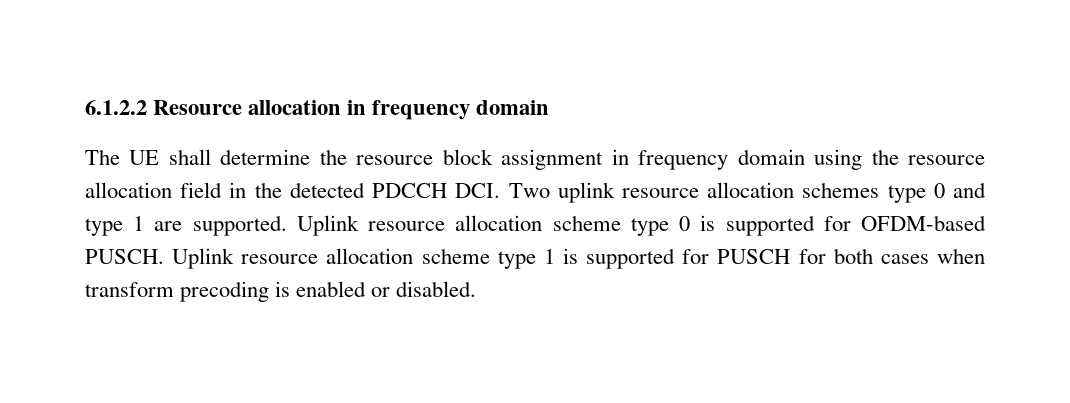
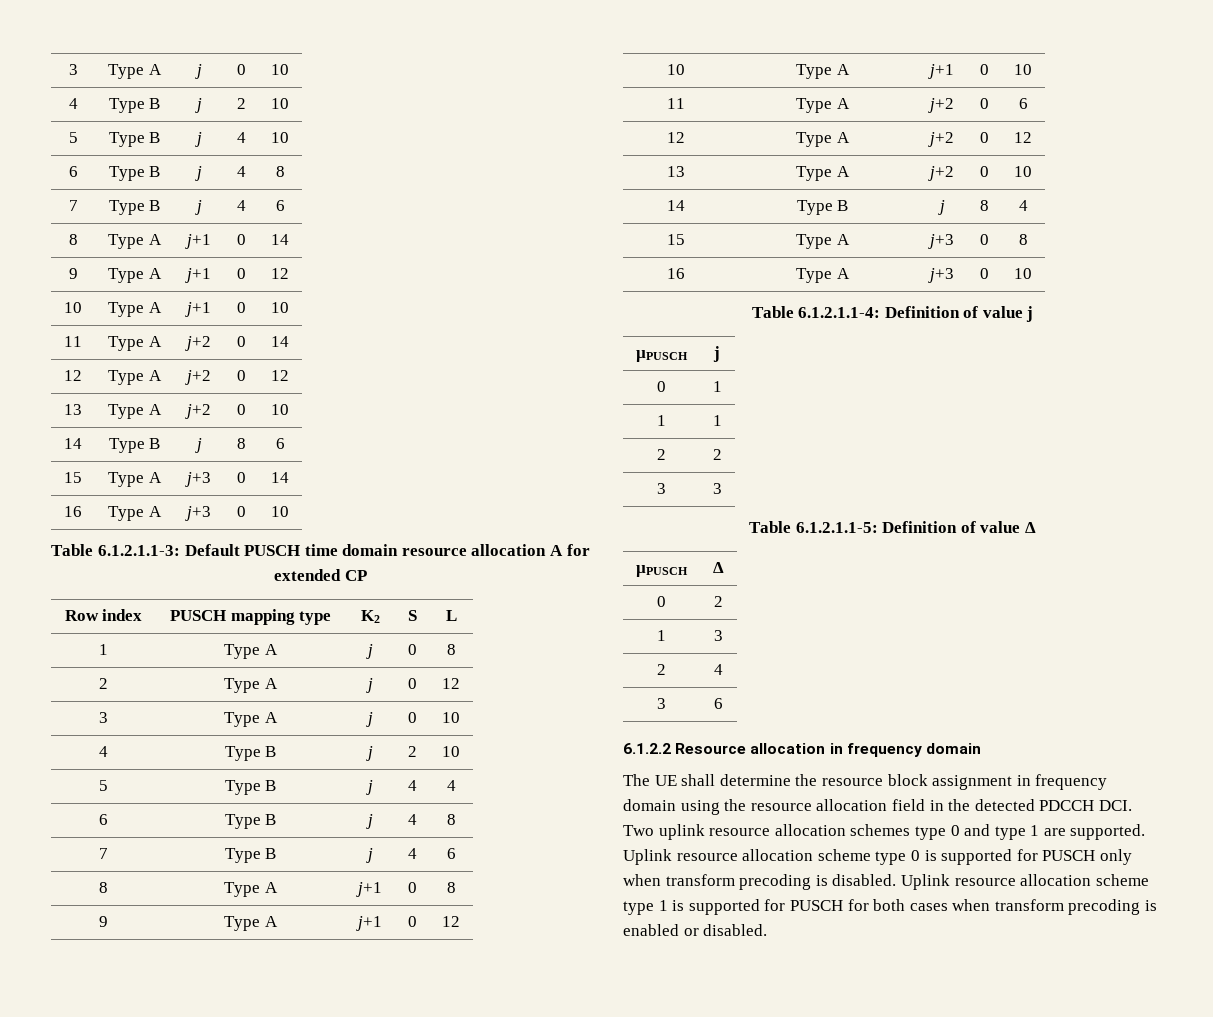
(85, 107) none -> [68,64,78,75] [108,64,162,79] [194,64,202,79] [236,64,246,75] [271,64,289,75] [68,98,78,109] [108,98,161,113] [194,98,202,113] [236,98,246,109] [271,98,289,109] [68,132,78,143] [108,132,161,147] [194,132,202,147] [236,132,246,143] [271,132,289,143] [68,166,78,177] [108,166,161,181] [194,166,202,181] [236,166,246,177] [275,166,285,177] [68,200,78,211] [108,200,161,215] [194,200,202,215] [236,200,246,211] [275,200,285,211] [68,234,78,245] [108,234,162,249] [185,234,211,249] [236,234,246,245] [271,234,289,245] [68,268,78,279] [108,268,162,283] [185,268,211,283] [236,268,246,279] [271,268,289,279] [64,302,82,313] [108,302,162,317] [185,302,211,317] [236,302,246,313] [271,302,289,313] [64,336,82,347] [108,336,162,351] [185,336,211,351] [236,336,246,347] [271,336,289,347] [64,370,82,381] [108,370,162,385] [185,370,211,385] [236,370,246,381] [271,370,289,381] [64,404,82,415] [108,404,162,419] [185,404,211,419] [236,404,246,415] [271,404,289,415] [64,438,82,449] [108,438,161,453] [194,438,202,453] [236,438,246,449] [275,438,285,449] [64,472,82,483] [108,472,162,487] [185,472,211,487] [236,472,246,483] [271,472,289,483] [64,506,82,517] [108,506,162,521] [185,506,211,521] [236,506,246,517] [271,506,289,517] [51,544,590,556] [274,569,367,581] [64,609,143,621] [169,609,332,625] [360,610,380,623] [407,610,417,621] [445,610,457,621] [99,644,108,655] [224,644,278,659] [365,644,373,659] [407,644,417,655] [446,644,456,655] [99,678,108,689] [224,678,278,693] [365,678,373,693] [407,678,417,689] [442,678,460,689] [99,712,108,723] [224,712,278,727] [365,712,373,727] [407,712,417,723] [442,712,460,723] [99,746,108,757] [224,746,277,761] [365,746,373,761] [407,746,417,757] [442,746,460,757] [99,780,108,791] [224,780,277,795] [365,780,373,795] [407,780,417,791] [446,780,456,791] [99,814,108,825] [224,814,277,829] [365,814,373,829] [407,814,417,825] [446,814,456,825] [99,848,108,859] [224,848,277,863] [365,848,373,863] [407,848,417,859] [446,848,456,859] [99,882,108,893] [224,882,278,897] [356,882,382,897] [407,882,417,893] [446,882,456,893] [99,916,108,927] [224,916,278,931] [356,916,382,931] [407,916,417,927] [442,916,460,927] [666,64,685,75] [796,64,850,79] [928,64,954,79] [979,64,989,75] [1014,64,1032,75] [666,98,685,109] [796,98,850,113] [928,98,954,113] [979,98,989,109] [1018,98,1028,109] [666,132,685,143] [796,132,850,147] [928,132,954,147] [979,132,989,143] [1014,132,1032,143] [666,166,685,177] [796,166,850,181] [928,166,954,181] [979,166,989,177] [1014,166,1032,177] [666,200,685,211] [796,200,849,215] [937,200,945,215] [979,200,989,211] [1018,200,1028,211] [666,234,685,245] [796,234,850,249] [928,234,954,249] [979,234,989,245] [1018,234,1028,245] [666,268,685,279] [796,268,850,283] [928,268,954,283] [979,268,989,279] [1014,268,1032,279] [751,306,1034,322] [636,350,688,362] [713,346,720,362] [657,381,666,392] [712,381,722,392] [657,415,666,426] [712,415,722,426] [657,449,666,460] [712,449,722,460] [657,483,666,494] [712,483,722,494] [749,521,1036,533] [636,565,688,577] [712,562,724,573] [657,596,666,607] [713,596,723,607] [657,630,666,641] [713,630,723,641] [657,664,666,675] [713,664,723,675] [657,698,666,709] [713,698,723,709] 3 | Type A | j | 0 | 10 // 4 | Type B | j | 2 | 10 // 5 | Type B | j | 4 | 10 // 6 | Type B | j | 4 | 8 // 7 | Type B | j | 4 | 6 // 8 | Type A | j+1 | 0 | 14 // 9 | Type A | j+1 | 0 | 12 // 10 | Type A | j+1 | 0 | 10 // 11 | Type A | j+2 | 0 | 14 // 12 | Type A | j+2 | 0 | 12 // 13 | Type A | j+2 | 0 | 10 // 14 | Type B | j | 8 | 6 // 15 | Type A | j+3 | 0 | 14 // 16 | Type A | j+3 | 0 | 10 // Table 6.1.2.1.1-3: Default PUSCH time domain resource allocation A for extended CP // Row index | PUSCH mapping type | K2 | S | L // 1 | Type A | j | 0 | 8 // 2 | Type A | j | 0 | 12 // 3 | Type A | j | 0 | 10 // 4 | Type B | j | 2 | 10 // 5 | Type B | j | 4 | 4 // 6 | Type B | j | 4 | 8 // 7 | Type B | j | 4 | 6 // 8 | Type A | j+1 | 0 | 8 // 9 | Type A | j+1 | 0 | 12 // 10 | Type A | j+1 | 0 | 10 // 11 | Type A | j+2 | 0 | 6 // 12 | Type A | j+2 | 0 | 12 // 13 | Type A | j+2 | 0 | 10 // 14 | Type B | j | 8 | 4 // 15 | Type A | j+3 | 0 | 8 // 16 | Type A | j+3 | 0 | 10 // Table 6.1.2.1.1-4: Definition of value j // µPUSCH | j // 0 | 1 // 1 | 1 // 2 | 2 // 3 | 3 // Table 6.1.2.1.1-5: Definition of value Δ // µPUSCH | Δ // 0 | 2 // 1 | 3 // 2 | 4 // 3 | 6 //
[861,215,987,231] [85,249,164,264] OFDM-based PUSCH. -> [1042,849,1132,865] [623,874,897,890] PUSCH only when transform precoding is disabled.

